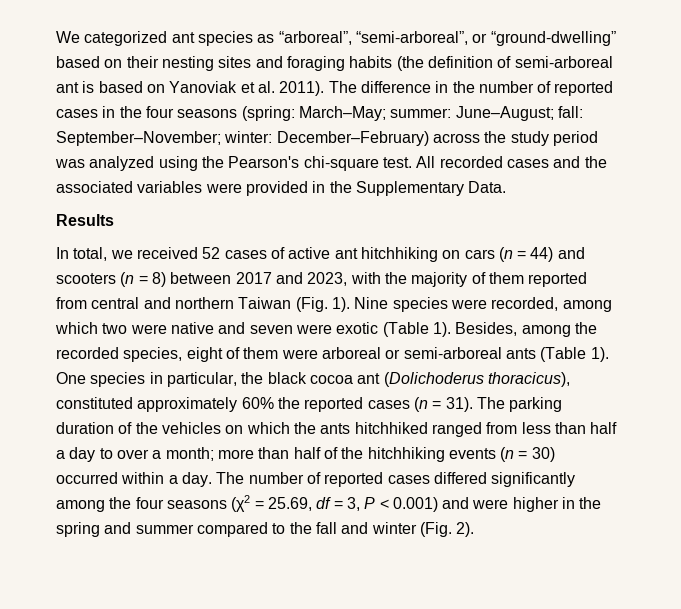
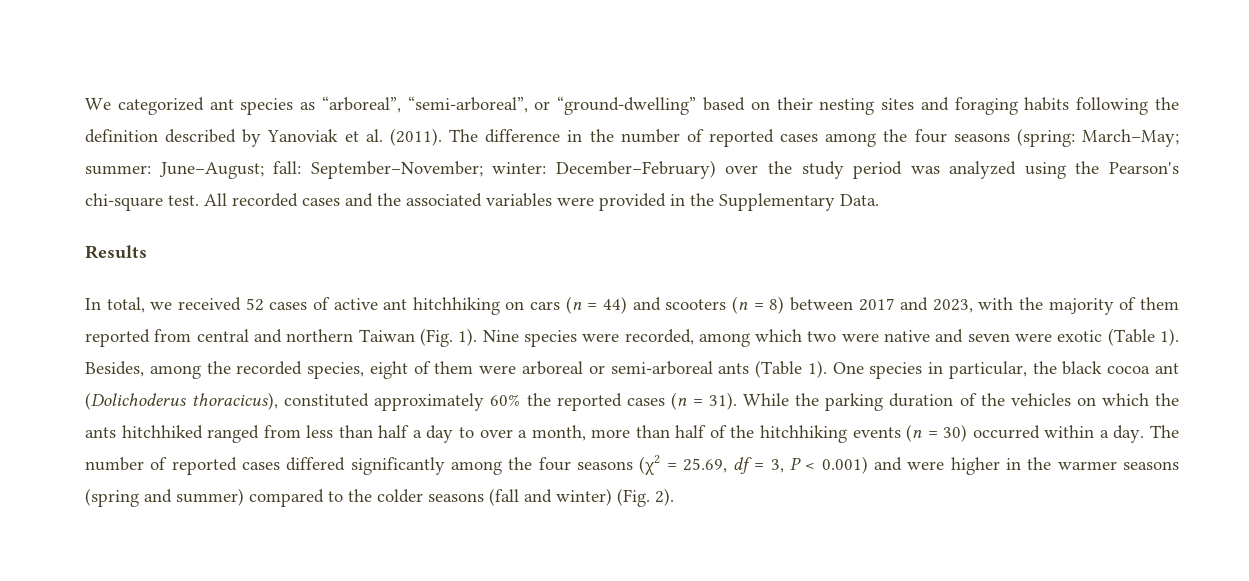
[396,56,613,71] [56,81,165,93] (the definition of semi-arboreal ant is based on -> [1076,97,1180,115] [85,129,262,147] following the definition described by
[279,81,325,96] 2011). -> [389,128,442,146] (2011).
[102,106,116,118] in -> [825,133,877,147] among
[432,133,480,143] across -> [725,165,759,174] over
[476,397,505,409] The -> [743,393,820,406] While the
[165,447,214,461] month; -> [531,425,586,441] month,
[56,522,417,537] spring and summer compared to the fall and winter -> [1057,461,1180,470] [85,488,612,507] warmer seasons (spring and summer) compared to the colder seasons (fall and winter)

